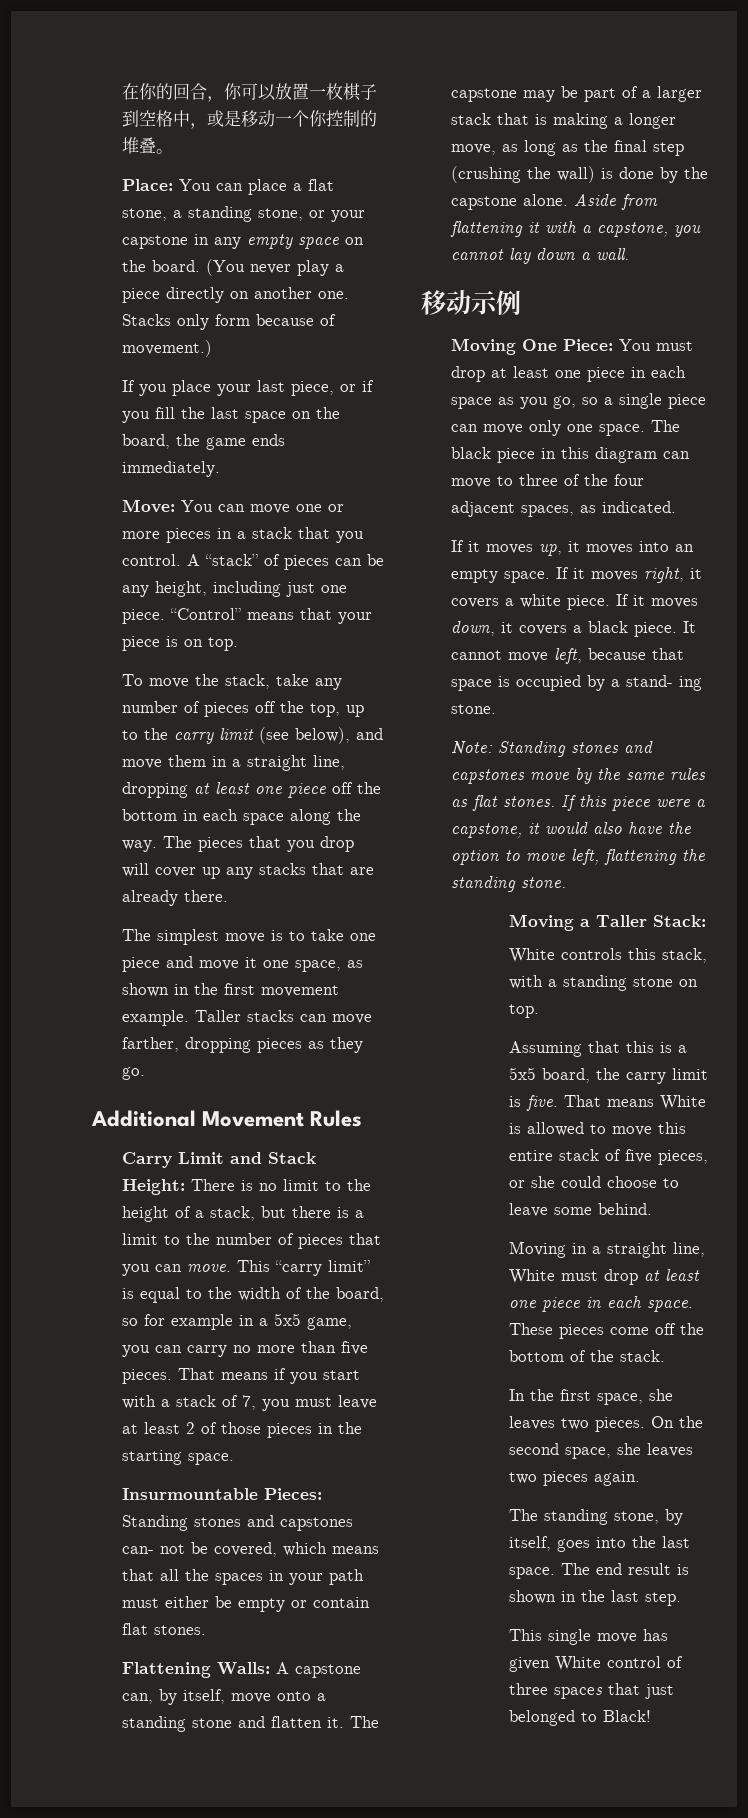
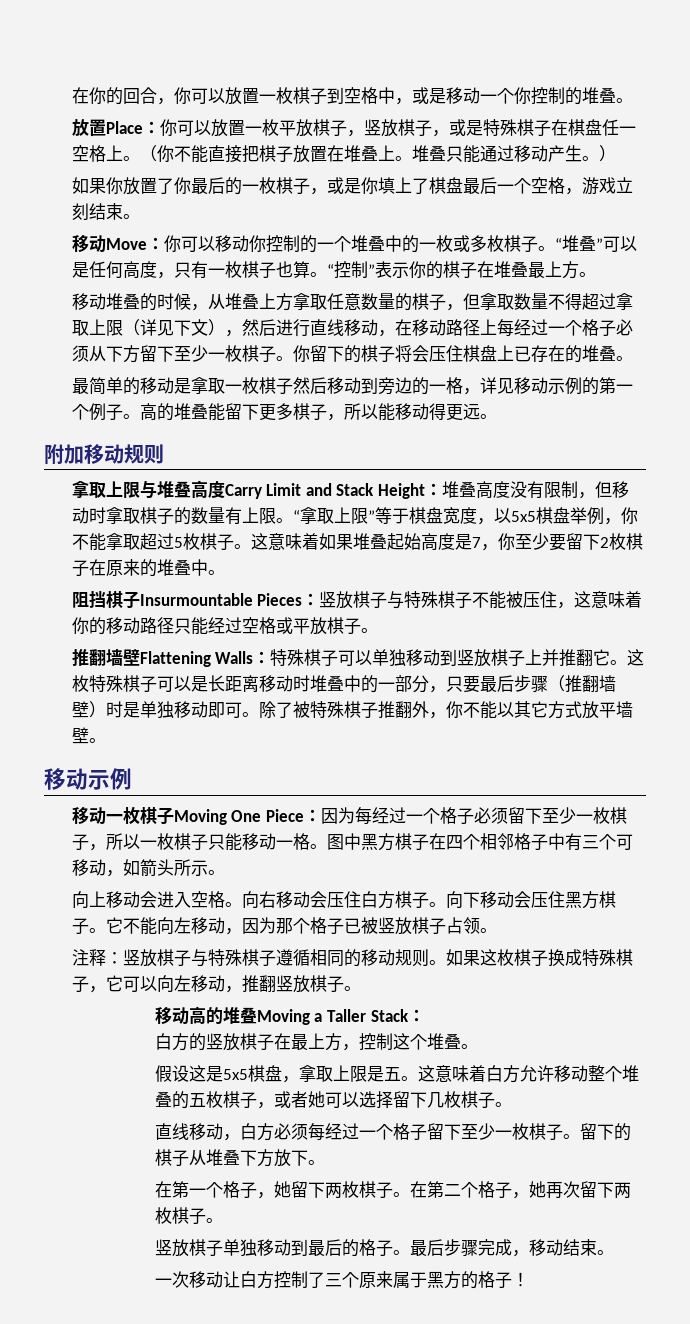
[121,179,334,195] [121,206,365,222] [121,234,364,249] [121,259,344,276] [121,287,349,303] [121,314,336,330] [121,340,212,357] [121,380,374,396] [121,407,340,423] [121,434,285,450] [121,461,220,477] [121,499,344,514] [121,527,364,543] [121,554,384,570] [121,581,347,597] [121,608,372,624] [121,636,238,651] [121,674,342,690] [121,701,364,717] [121,727,383,744] [121,755,345,771] [121,782,381,798] [121,809,361,825] [121,836,354,852] [121,863,374,879] [121,890,228,906] [121,929,376,945] [121,956,363,972] [121,983,339,997] [121,1010,372,1026] [121,1037,363,1053] [121,1067,145,1080] [91,1110,363,1127] [121,1152,316,1168] [121,1179,371,1195] [121,1206,364,1222] [121,1233,381,1249] [121,1260,370,1276] [121,1287,384,1303] [121,1313,352,1330] [121,1341,368,1357] [121,1368,360,1384] [121,1395,377,1411] [121,1422,362,1438] [121,1450,234,1465] [121,1488,322,1500] [121,1515,353,1531] [121,1542,379,1557] [121,1569,364,1585] [121,1596,370,1612] [121,1623,206,1635] [121,1662,361,1678] [121,1689,326,1705] [121,1716,379,1732] [450,86,702,102] [450,113,676,129] [450,140,684,156] [450,166,708,183] [450,194,658,210] [449,221,701,237] [450,248,629,264] [421,290,521,315] [450,338,693,355] [450,366,686,382] [450,393,706,409] [450,420,680,436] [450,447,690,463] [450,474,644,488] [450,501,676,517] [450,540,694,556] [450,567,702,583] [450,594,698,610] [450,621,696,637] [450,648,684,664] [450,675,702,691] [450,704,496,714] [450,741,653,757] [450,768,706,784] [450,795,706,811] [450,822,691,838] [450,849,705,865] [450,876,566,892] [508,914,706,931] [508,948,707,963] [508,975,698,991] [508,1004,539,1018] [508,1041,687,1057] [508,1067,708,1084] [508,1095,706,1111] [508,1122,686,1136] [508,1149,708,1165] [508,1176,679,1188] [508,1203,652,1217] [508,1241,705,1258] [508,1269,700,1285] [508,1296,693,1312] [508,1323,704,1339] [508,1350,665,1362] [508,1389,673,1405] [508,1416,703,1432] [508,1443,693,1459] [508,1471,640,1486] [508,1509,683,1525] [508,1536,690,1552] [508,1563,689,1579] [508,1590,681,1606] [508,1629,668,1645] [508,1656,683,1672] [508,1683,674,1699] [508,1710,651,1726] Place: You can place a flat stone, a standing stone, or your capstone in any empty space on the board. (You never play a piece directly on another one. Stacks only form because of movement.) // If you place your last piece, or if you fill the last space on the board, the game ends immediately. // Move: You can move one or more pieces in a stack that you control. A “stack” of pieces can be any height, including just one piece. “Control” means that your piece is on top. // To move the stack, take any number of pieces off the top, up to the carry limit (see below), and move them in a straight line, dropping at least one piece off the bottom in each space along the way. The pieces that you drop will cover up any stacks that are already there. // The simplest move is to take one piece and move it one space, as shown in the first movement example. Taller stacks can move farther, dropping pieces as they go. // Additional Movement Rules // Carry Limit and Stack Height: There is no limit to the height of a stack, but there is a limit to the number of pieces that you can move. This “carry limit” is equal to the width of the board, so for example in a 5x5 game, you can carry no more than five pieces. That means if you start with a stack of 7, you must leave at least 2 of those pieces in the starting space. // Insurmountable Pieces: Standing stones and capstones can- not be covered, which means that all the spaces in your path must either be empty or contain flat stones. // Flattening Walls: A capstone can, by itself, move onto a standing stone and flatten it. The capstone may be part of a larger stack that is making a longer move, as long as the final step (crushing the wall) is done by the capstone alone. Aside from flattening it with a capstone, you cannot lay down a wall. // 移动示例 // Moving One Piece: You must drop at least one piece in each space as you go, so a single piece can move only one space. The black piece in this diagram can move to three of the four adjacent spaces, as indicated. // If it moves up, it moves into an empty space. If it moves right, it covers a white piece. If it moves down, it covers a black piece. It cannot move left, because that space is occupied by a stand- ing stone. // Note: Standing stones and capstones move by the same rules as flat stones. If this piece were a capstone, it would also have the option to move left, flattening the standing stone. // Moving a Taller Stack: // White controls this stack, with a standing stone on top. // Assuming that this is a 5x5 board, the carry limit is five. That means White is allowed to move this entire stack of five pieces, or she could choose to leave some behind. // Moving in a straight line, White must drop at least one piece in each space. These pieces come off the bottom of the stack. // In the first space, she leaves two pieces. On the second space, she leaves two pieces again. // The standing stone, by itself, goes into the last space. The end result is shown in the last step. // This single move has given White control of three spaces that just belonged to Black! -> [71,119,636,137] [71,145,616,163] [71,177,633,195] [71,203,140,221] [71,235,637,253] [71,261,596,279] [71,293,633,311] [71,319,633,337] [71,345,633,363] [71,377,633,395] [71,403,497,421] [44,444,164,465] [71,480,630,499] [71,507,638,525] [71,533,643,551] [71,559,225,577] [71,591,643,609] [71,617,378,635] [71,649,645,667] [71,675,616,693] [71,701,633,719] [71,727,106,744] [44,768,132,790] [71,806,627,825] [71,833,633,851] [71,859,225,877] [71,891,616,909] [71,917,497,935] [71,949,633,967] [71,975,361,993] [154,1006,425,1025] [154,1033,478,1051] [154,1065,639,1083] [154,1091,512,1109] [154,1123,631,1141] [154,1149,325,1167] [154,1181,631,1199] [154,1207,223,1225] [154,1239,614,1257] [154,1271,529,1289] 放置Place：你可以放置一枚平放棋子，竖放棋子，或是特殊棋子在棋盘任一空格上。（你不能直接把棋子放置在堆叠上。堆叠只能通过移动产生。） // 如果你放置了你最后的一枚棋子，或是你填上了棋盘最后一个空格，游戏立刻结束。 // 移动Move：你可以移动你控制的一个堆叠中的一枚或多枚棋子。“堆叠”可以是任何高度，只有一枚棋子也算。“控制”表示你的棋子在堆叠最上方。 // 移动堆叠的时候，从堆叠上方拿取任意数量的棋子，但拿取数量不得超过拿取上限（详见下文），然后进行直线移动，在移动路径上每经过一个格子必须从下方留下至少一枚棋子。你留下的棋子将会压住棋盘上已存在的堆叠。 // 最简单的移动是拿取一枚棋子然后移动到旁边的一格，详见移动示例的第一个例子。高的堆叠能留下更多棋子，所以能移动得更远。 // 附加移动规则 // 拿取上限与堆叠高度Carry Limit and Stack Height：堆叠高度没有限制，但移动时拿取棋子的数量有上限。“拿取上限”等于棋盘宽度，以5x5棋盘举例，你不能拿取超过5枚棋子。这意味着如果堆叠起始高度是7，你至少要留下2枚棋子在原来的堆叠中。 // 阻挡棋子Insurmountable Pieces：竖放棋子与特殊棋子不能被压住，这意味着你的移动路径只能经过空格或平放棋子。 // 推翻墙壁Flattening Walls：特殊棋子可以单独移动到竖放棋子上并推翻它。这枚特殊棋子可以是长距离移动时堆叠中的一部分，只要最后步骤（推翻墙壁）时是单独移动即可。除了被特殊棋子推翻外，你不能以其它方式放平墙壁。 // 移动示例 // 移动一枚棋子Moving One Piece：因为每经过一个格子必须留下至少一枚棋子，所以一枚棋子只能移动一格。图中黑方棋子在四个相邻格子中有三个可移动，如箭头所示。 // 向上移动会进入空格。向右移动会压住白方棋子。向下移动会压住黑方棋子。它不能向左移动，因为那个格子已被竖放棋子占领。 // 注释：竖放棋子与特殊棋子遵循相同的移动规则。如果这枚棋子换成特殊棋子，它可以向左移动，推翻竖放棋子。 // 移动高的堆叠Moving a Taller Stack： // 白方的竖放棋子在最上方，控制这个堆叠。 // 假设这是5x5棋盘，拿取上限是五。这意味着白方允许移动整个堆叠的五枚棋子，或者她可以选择留下几枚棋子。 // 直线移动，白方必须每经过一个格子留下至少一枚棋子。留下的棋子从堆叠下方放下。 // 在第一个格子，她留下两枚棋子。在第二个格子，她再次留下两枚棋子。 // 竖放棋子单独移动到最后的格子。最后步骤完成，移动结束。 // 一次移动让白方控制了三个原来属于黑方的格子！

